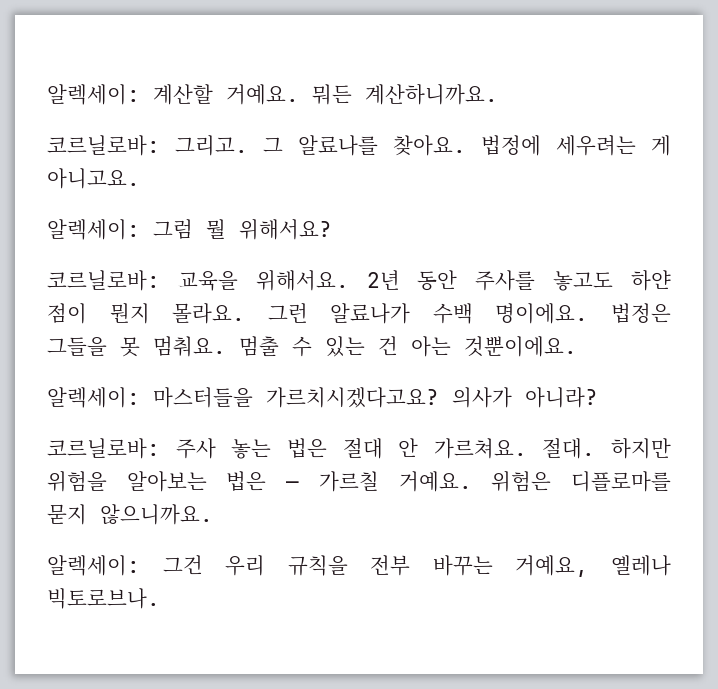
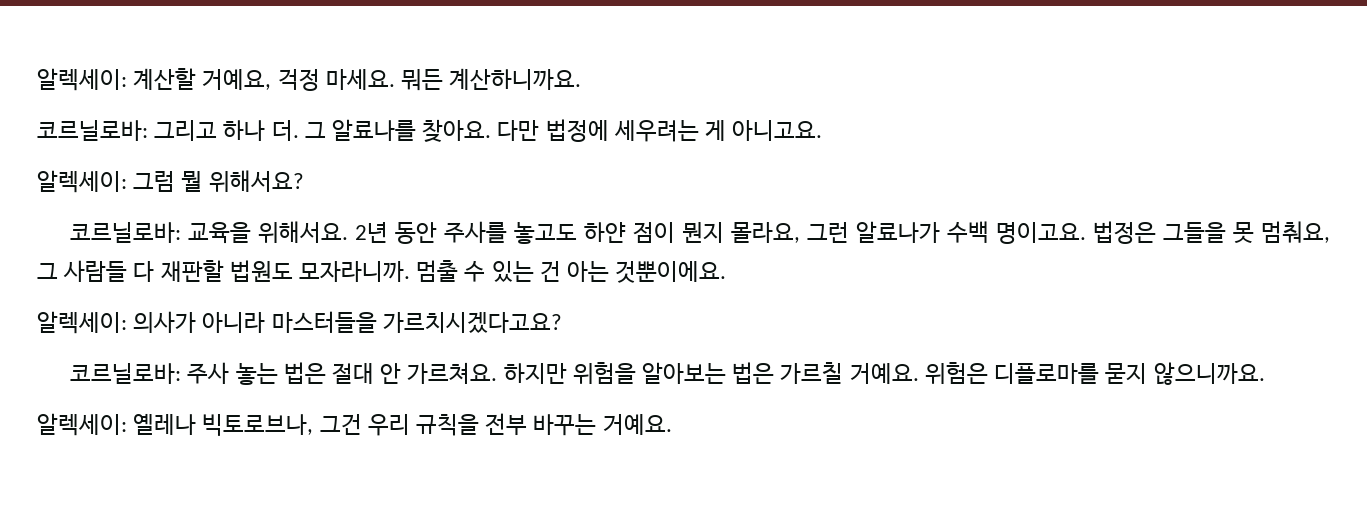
[226,84,299,105] 거예요. -> [202,69,395,91] 거예요, 걱정 마세요.
[175,135,248,156] 그리고. -> [154,120,299,141] 그리고 하나 더.
(466, 145) none -> [497,120,540,141] 다만
[172,303,246,324] 몰라요. -> [731,222,801,243] 몰라요,
[495,303,589,324] 명이에요. -> [996,222,1087,244] 명이고요.
[153,336,226,357] 멈춰요. -> [1261,221,1331,243] [37,260,411,282] 멈춰요, 그 사람들 다 재판할 법원도 모자라니까.
(140, 397) none -> [133,311,266,333] 의사가 아니라
[452,387,598,408] 의사가 아니라? -> (562, 322) none
[542,438,596,459] 절대. -> (498, 373) none
[286,481,300,489] — -> (775, 373) none
(140, 565) none -> [133,413,314,436] 옐레나 빅토로브나,
[515,555,671,577] [47,588,160,609] 거예요, 옐레나 빅토로브나. -> [602,414,672,435] 거예요.

